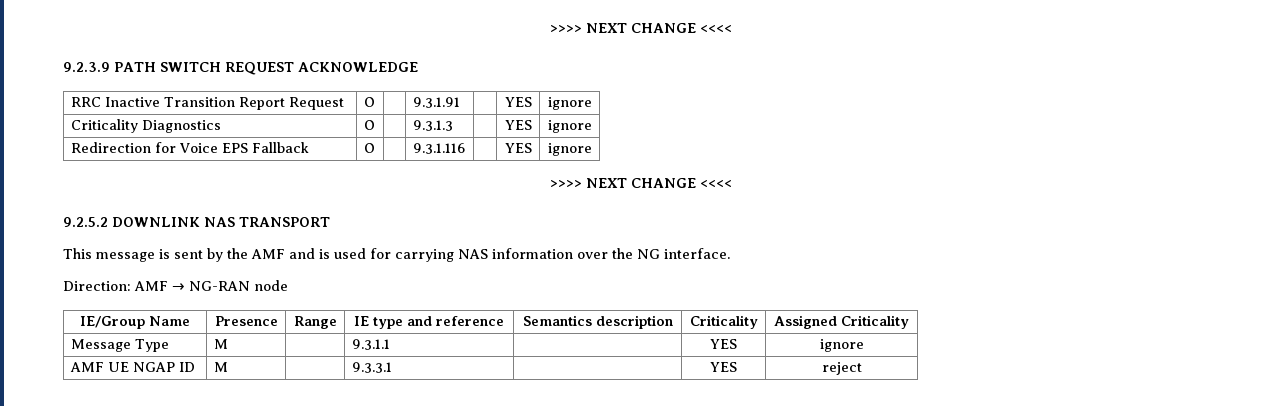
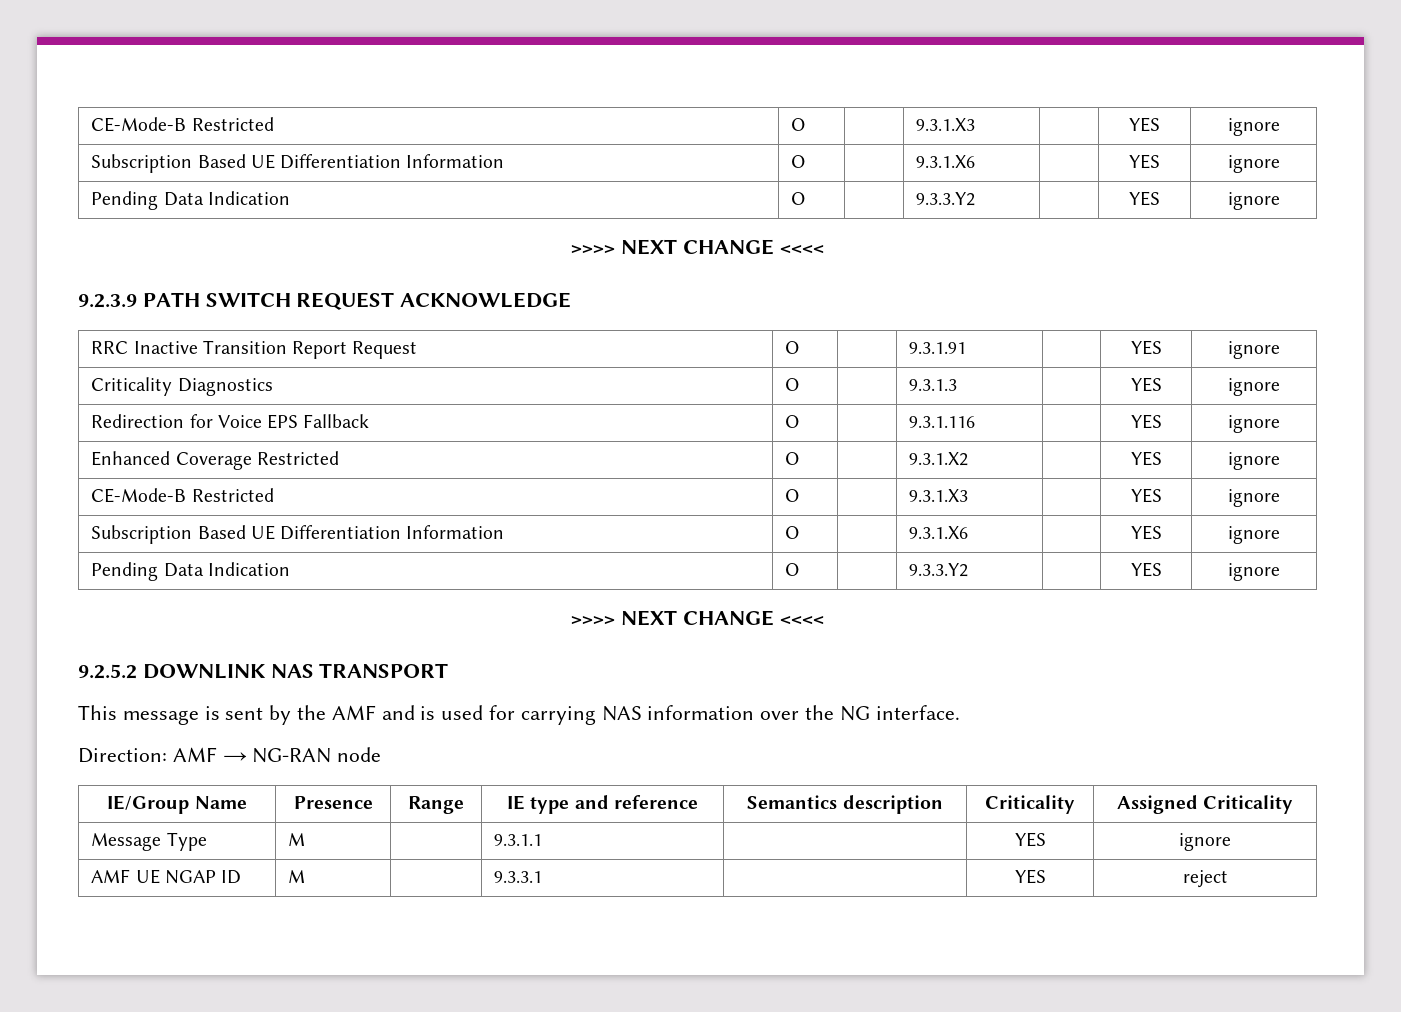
(550, 29) none -> [91,117,274,132] [791,118,806,131] [916,118,976,131] [1129,117,1160,132] [1227,118,1280,136] [91,154,505,173] [791,155,806,168] [916,155,976,168] [1129,154,1160,169] [1227,155,1280,173] [91,191,290,210] [791,192,806,205] [916,192,976,206] [1129,191,1160,206] [1227,192,1280,210] CE-Mode-B Restricted | O | | 9.3.1.X3 | | YES | ignore // Subscription Based UE Differentiation Information | O | | 9.3.1.X6 | | YES | ignore // Pending Data Indication | O | | 9.3.3.Y2 | | YES | ignore //
(592, 149) none -> [91,451,339,470] [785,452,800,465] [909,452,969,466] [1130,451,1162,466] [1228,452,1280,470] [91,488,274,503] [785,489,800,502] [909,489,969,502] [1130,488,1162,503] [1228,489,1280,507] [91,525,505,544] [785,526,800,539] [909,526,969,539] [1130,525,1162,540] [1228,526,1280,544] [91,562,290,581] [785,563,800,576] [909,563,969,577] [1130,562,1162,577] [1228,563,1280,581] // Enhanced Coverage Restricted | O | | 9.3.1.X2 | | YES | ignore // CE-Mode-B Restricted | O | | 9.3.1.X3 | | YES | ignore // Subscription Based UE Differentiation Information | O | | 9.3.1.X6 | | YES | ignore // Pending Data Indication | O | | 9.3.3.Y2 | | YES | ignore

